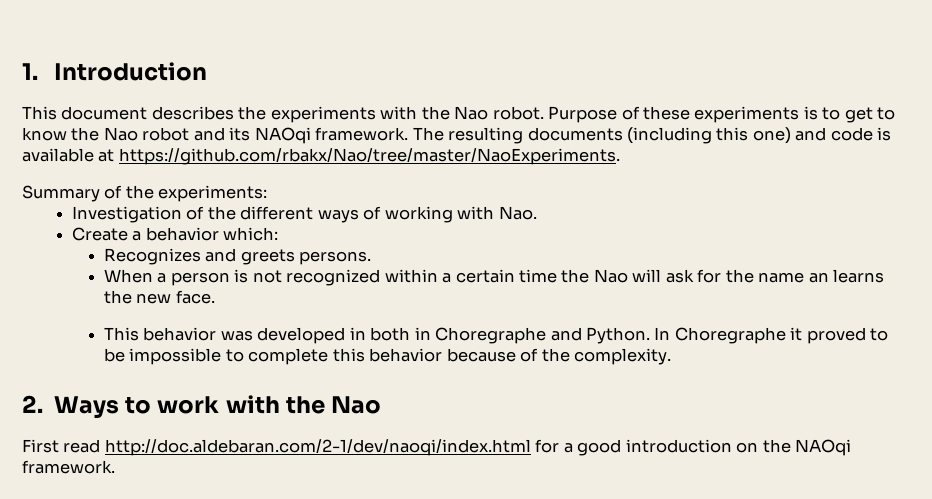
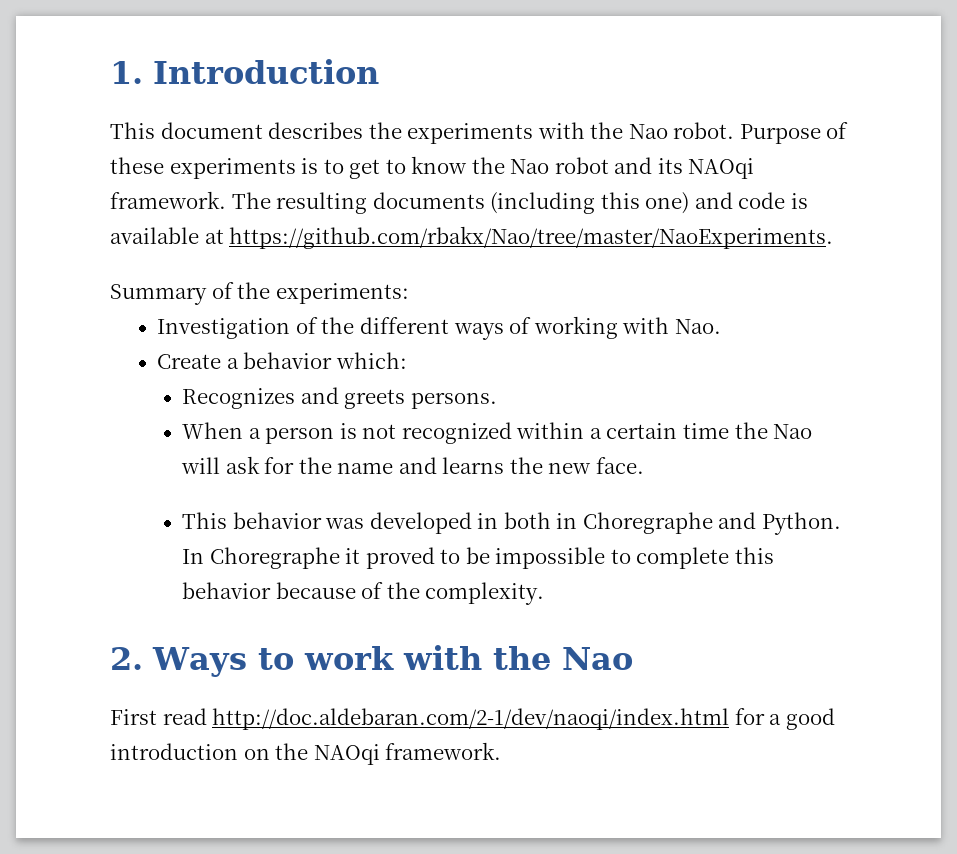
[808,272,829,283] an -> [398,457,437,474] and

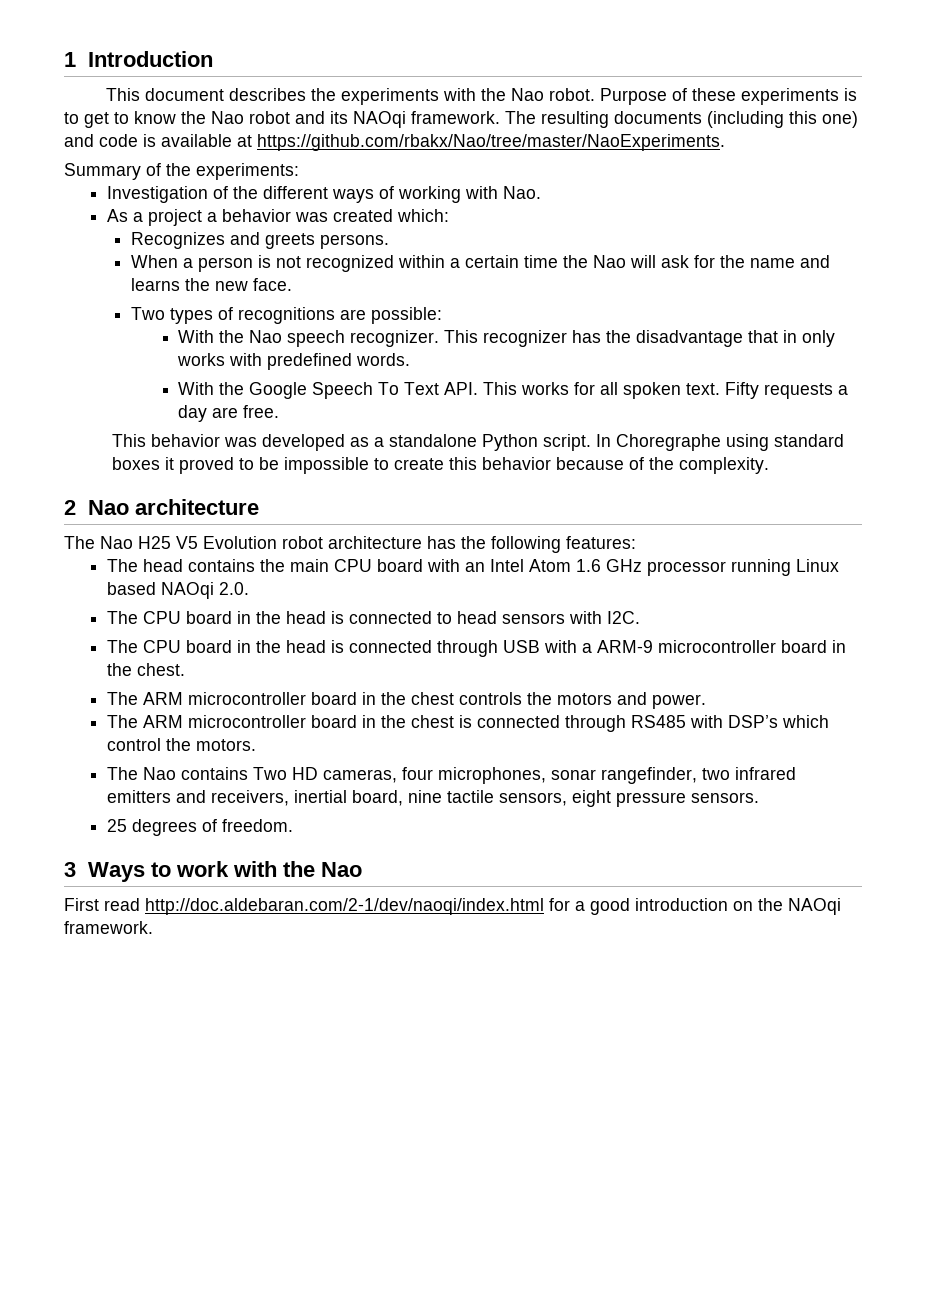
[110,61,143,84] 1. -> [64,52,76,67] 1
[157,352,333,369] Create a behavior -> [107,209,394,226] As a project a behavior was created
[182,512,841,535] [182,547,340,569] This behavior was developed in both in Choregraphe and Python. In Choregraphe -> [130,307,442,324] [178,330,836,347] [177,353,411,370] [178,382,849,399] [178,405,280,422] [111,434,844,451] [111,457,160,470] Two types of recognitions are possible: // With the Nao speech recognizer. This recognizer has the disadvantage that in only works with predefined words. // With the Google Speech To Text API. This works for all spoken text. Fifty requests a day are free. // This behavior was developed as a standalone Python script. In Choregraphe using standard boxes
[636,547,730,569] complete -> [393,458,444,470] create
[110,647,143,670] 2. -> [64,499,259,515] [64,536,636,553] [107,559,840,576] [107,582,250,599] [107,611,641,624] [107,640,847,657] [107,663,186,676] [107,692,707,709] [107,715,830,732] [107,738,257,751] [107,767,797,784] [107,790,760,807] [107,819,294,836] [64,862,76,877] 2 Nao architecture // The Nao H25 V5 Evolution robot architecture has the following features: // The head contains the main CPU board with an Intel Atom 1.6 GHz processor running Linux based NAOqi 2.0. // The CPU board in the head is connected to head sensors with I2C. // The CPU board in the head is connected through USB with a ARM-9 microcontroller board in the chest. // The ARM microcontroller board in the chest controls the motors and power. // The ARM microcontroller board in the chest is connected through RS485 with DSP’s which control the motors. // The Nao contains Two HD cameras, four microphones, sonar rangefinder, two infrared emitters and receivers, inertial board, nine tactile sensors, eight pressure sensors. // 25 degrees of freedom. // 3

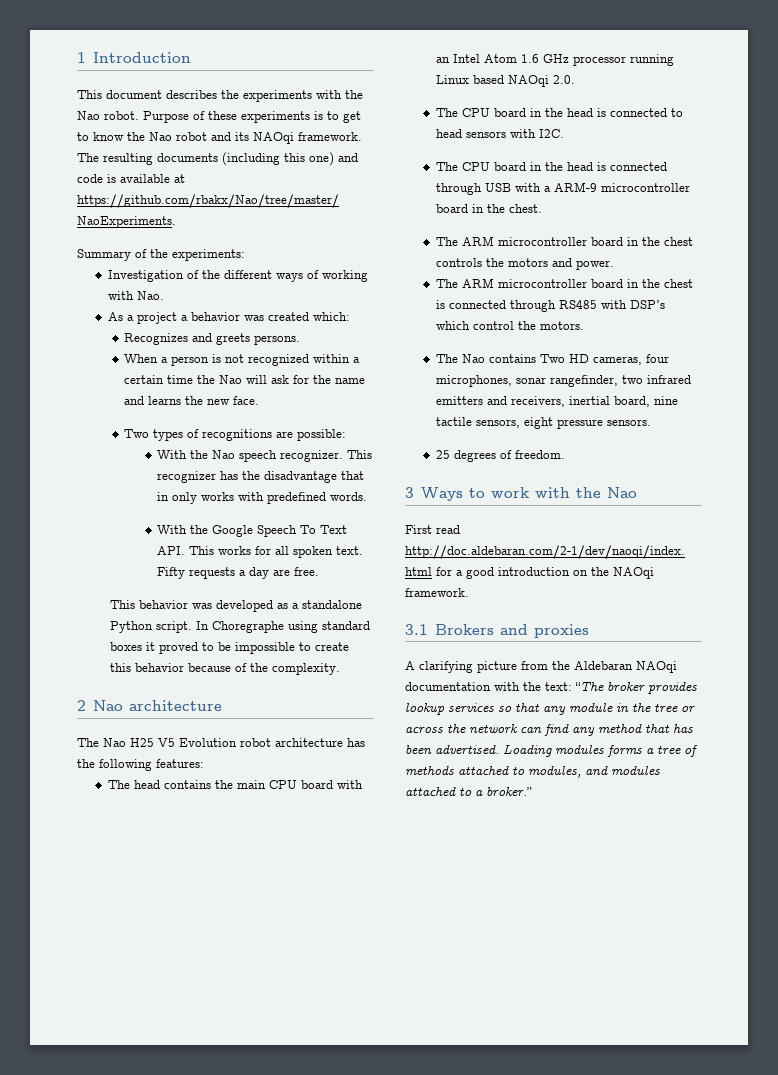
(153, 927) none -> [405,624,589,638] [405,661,677,673] [405,682,697,694] [405,703,695,715] [405,724,693,736] [405,744,698,757] [405,766,660,778] [405,787,532,796] // 3.1 Brokers and proxies // A clarifying picture from the Aldebaran NAOqi documentation with the text: “The broker provides lookup services so that any module in the tree or across the network can find any method that has been advertised. Loading modules forms a tree of methods attached to modules, and modules attached to a broker.”

